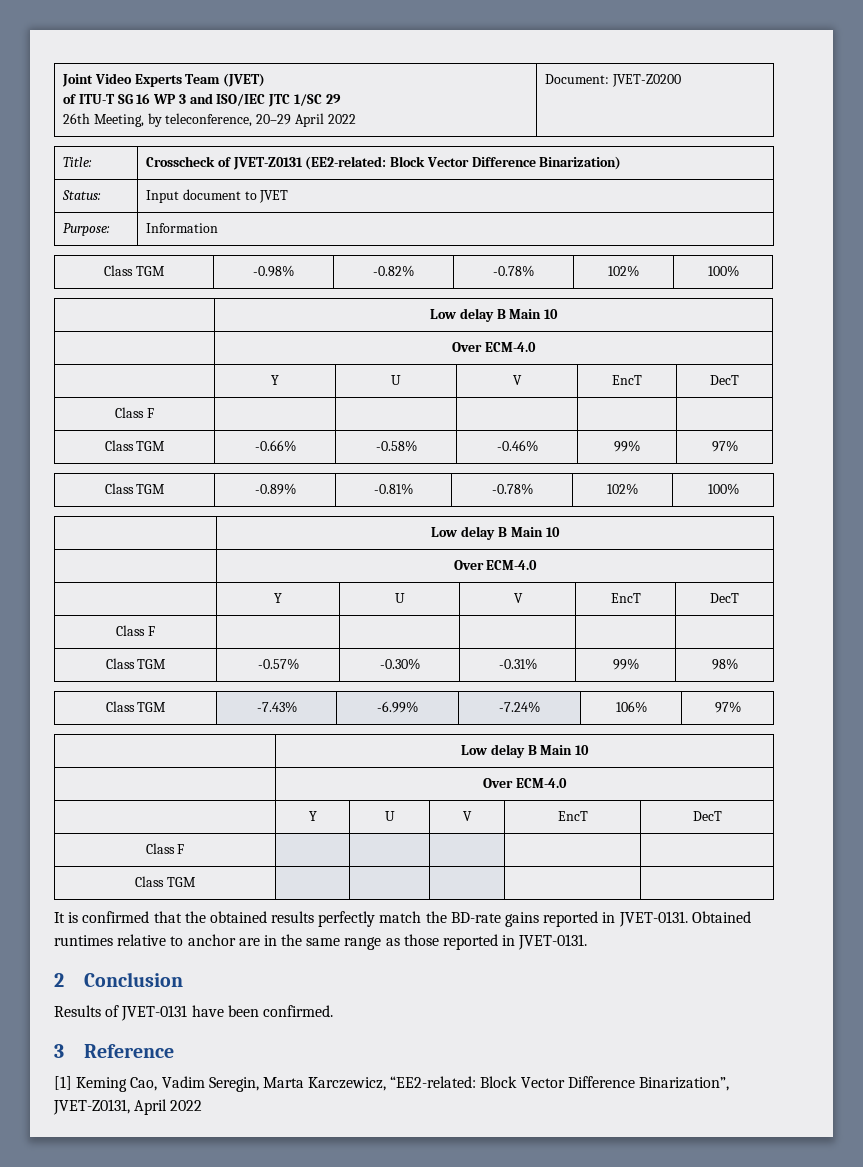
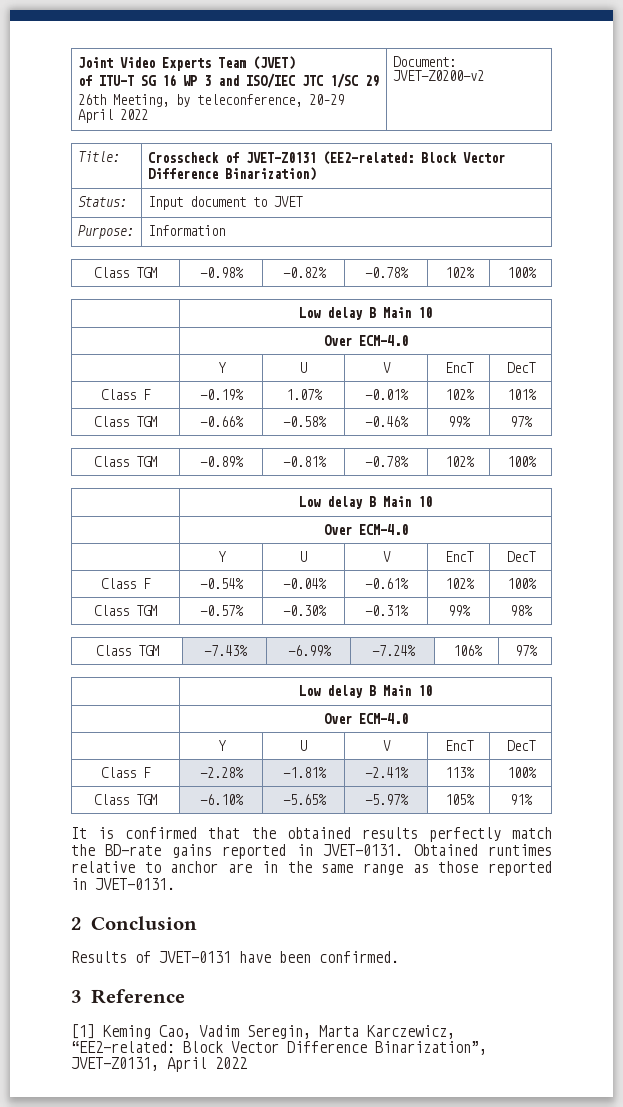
[611,74,681,87] JVET-Z0200 -> [392,70,484,81] JVET-Z0200-v2
(154, 413) | | | | -> [200,389,244,400] [286,389,323,400] [365,389,409,400] [444,389,475,400] [506,389,537,400] -0.19% | 1.07% | -0.01% | 102% | 101%
(155, 631) | | | | -> [200,578,244,589] [282,578,327,589] [365,578,409,589] [444,578,475,589] [506,578,537,589] -0.54% | -0.04% | -0.61% | 102% | 100%
[135,876,196,887] | | | | // Class TGM | | | | | -> [200,767,244,778] [282,767,327,778] [365,767,409,778] [444,767,475,778] [506,767,537,778] [94,794,157,805] [200,794,244,805] [282,794,327,805] [365,794,409,805] [444,794,475,805] [510,794,533,805] -2.28% | -1.81% | -2.41% | 113% | 100% // Class TGM | -6.10% | -5.65% | -5.97% | 105% | 91%

